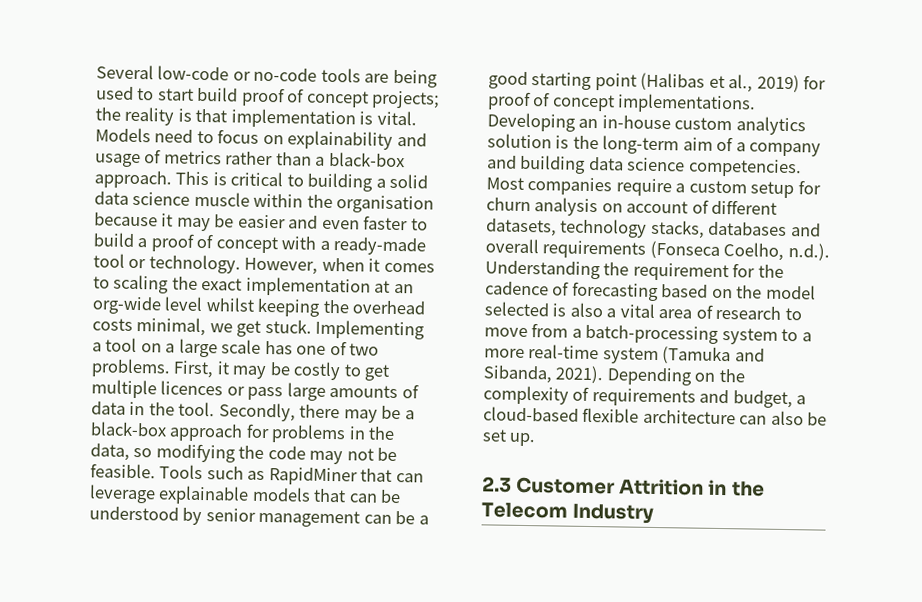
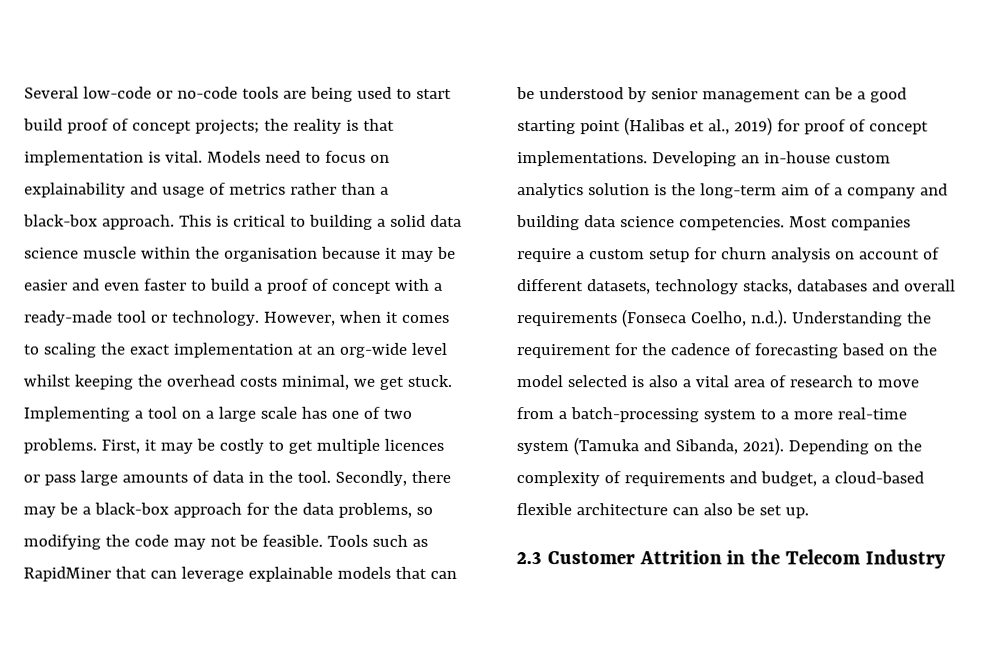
[271,424,396,444] [90,443,130,461] problems in the data, -> [272,502,412,518] the data problems,

